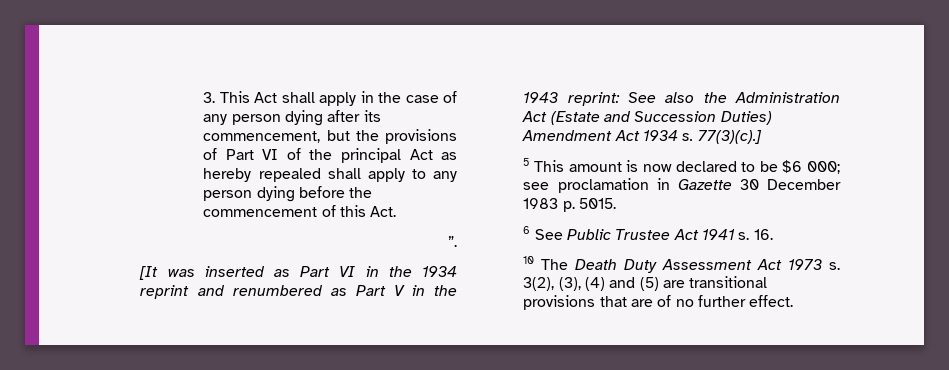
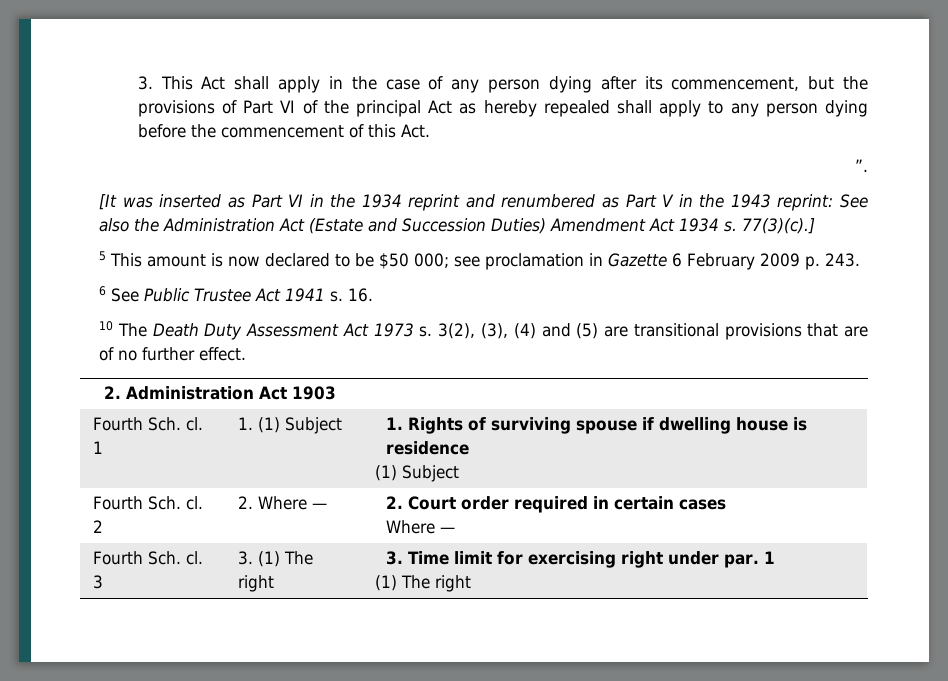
[782,160,803,173] $6 -> [379,253,410,269] $50
[739,179,841,190] [523,198,617,212] 30 December 1983 p. 5015. -> [672,253,861,270] 6 February 2009 p. 243.
(794, 301) none -> [104,386,337,400] [92,417,203,431] [92,441,103,454] [237,417,342,434] [386,417,808,434] [386,441,470,455] [374,465,459,482] [92,496,203,510] [92,520,103,533] [237,496,327,510] [386,496,727,513] [386,520,456,534] [92,551,203,565] [92,575,103,589] [237,551,313,567] [237,575,274,592] [386,551,776,568] [374,575,471,592] // 2. Administration Act 1903 // Fourth Sch. cl. 1 | 1. (1) Subject | 1. Rights of surviving spouse if dwelling house is residence // (1) Subject // Fourth Sch. cl. 2 | 2. Where — | 2. Court order required in certain cases // Where — // Fourth Sch. cl. 3 | 3. (1) The right | 3. Time limit for exercising right under par. 1 // (1) The right

